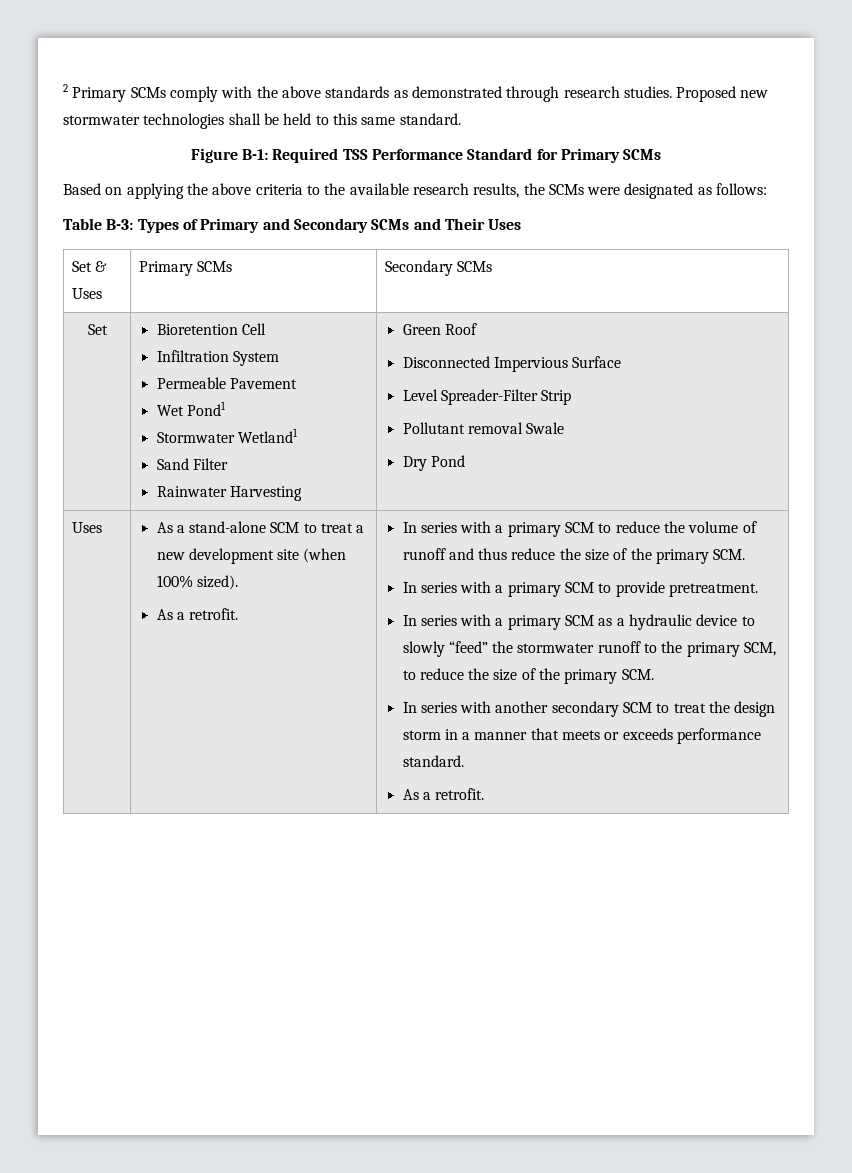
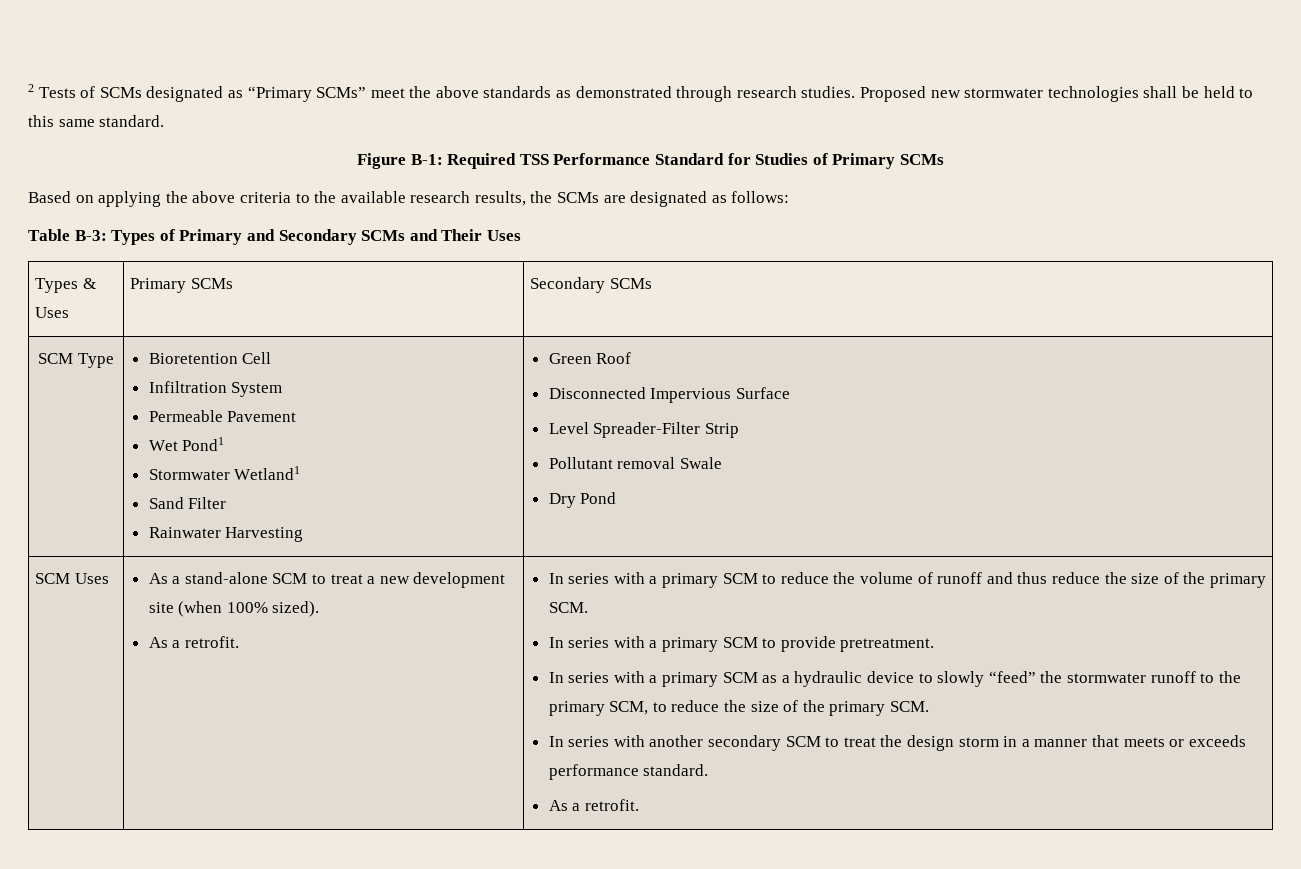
[72,86,253,102] Primary SCMs comply with -> [38,86,405,102] Tests of SCMs designated as “Primary SCMs” meet
(558, 154) none -> [755,153,828,165] Studies of
[587,187,621,195] were -> [603,195,626,203] are
[71,261,92,272] Set -> [34,278,78,293] Types
[87,324,108,335] Set -> [38,353,114,368] SCM Type
(465, 461) none -> [34,573,70,584] SCM

